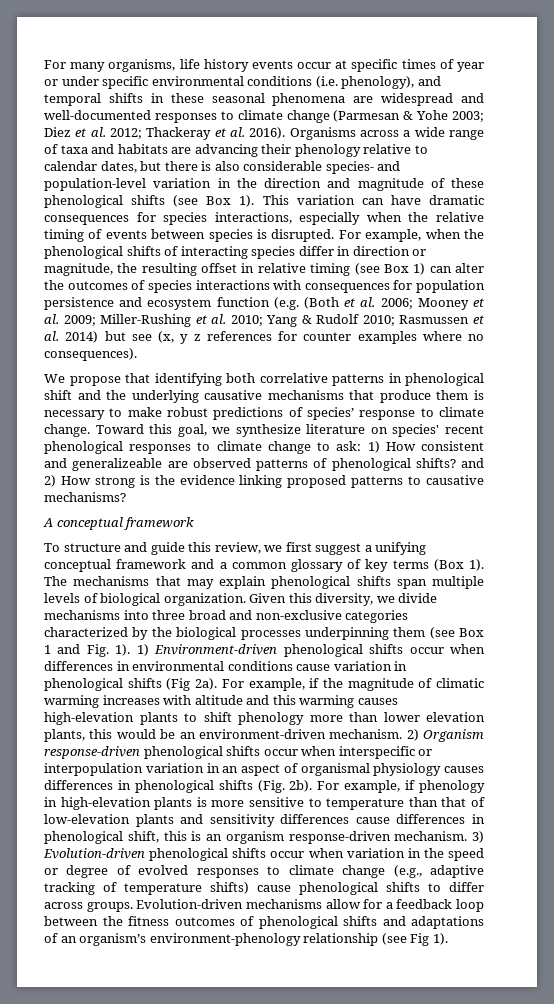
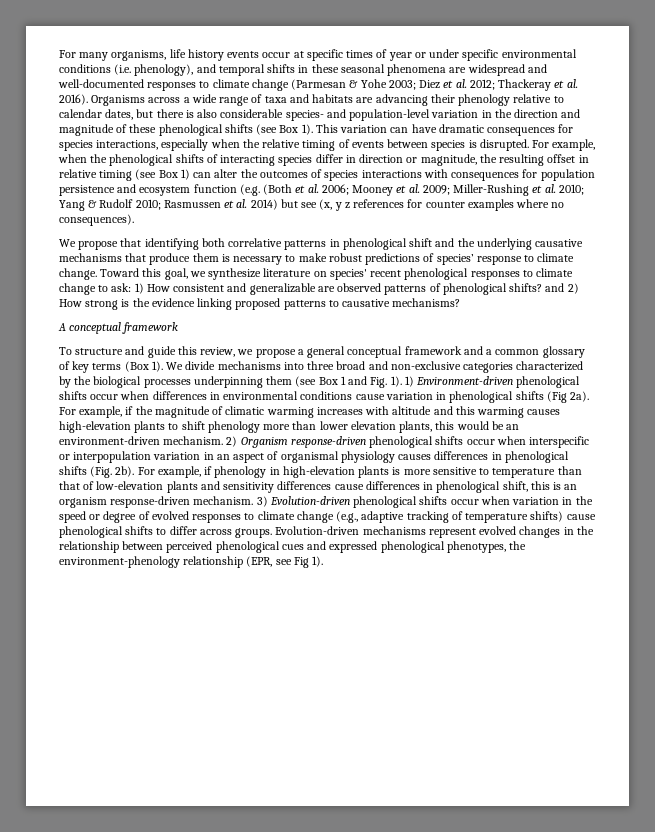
[72,458,163,471] generalizeable -> [249,283,316,295] generalizable
[285,542,427,555] first suggest a unifying -> [255,346,346,358] propose a general
[44,576,484,589] [44,593,395,606] The mechanisms that may explain phenological shifts span multiple levels of biological organization. Given this diversity, we -> [166,362,184,370] We
[325,899,484,912] [44,916,484,929] [44,933,407,946] allow for a feedback loop between the fitness outcomes of phenological shifts and adaptations of an organism’s environment-phenology relationship (see -> [428,526,594,538] [59,541,527,553] [59,556,292,568] represent evolved changes in the relationship between perceived phenological cues and expressed phenological phenotypes, the environment-phenology relationship (EPR, see

